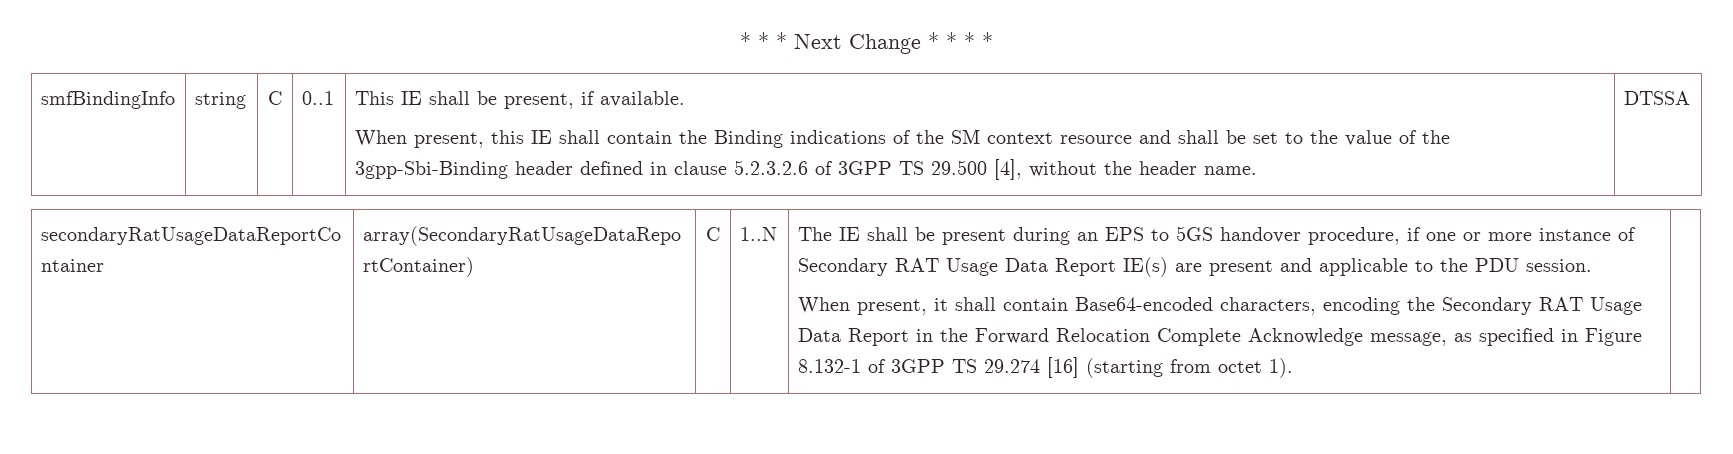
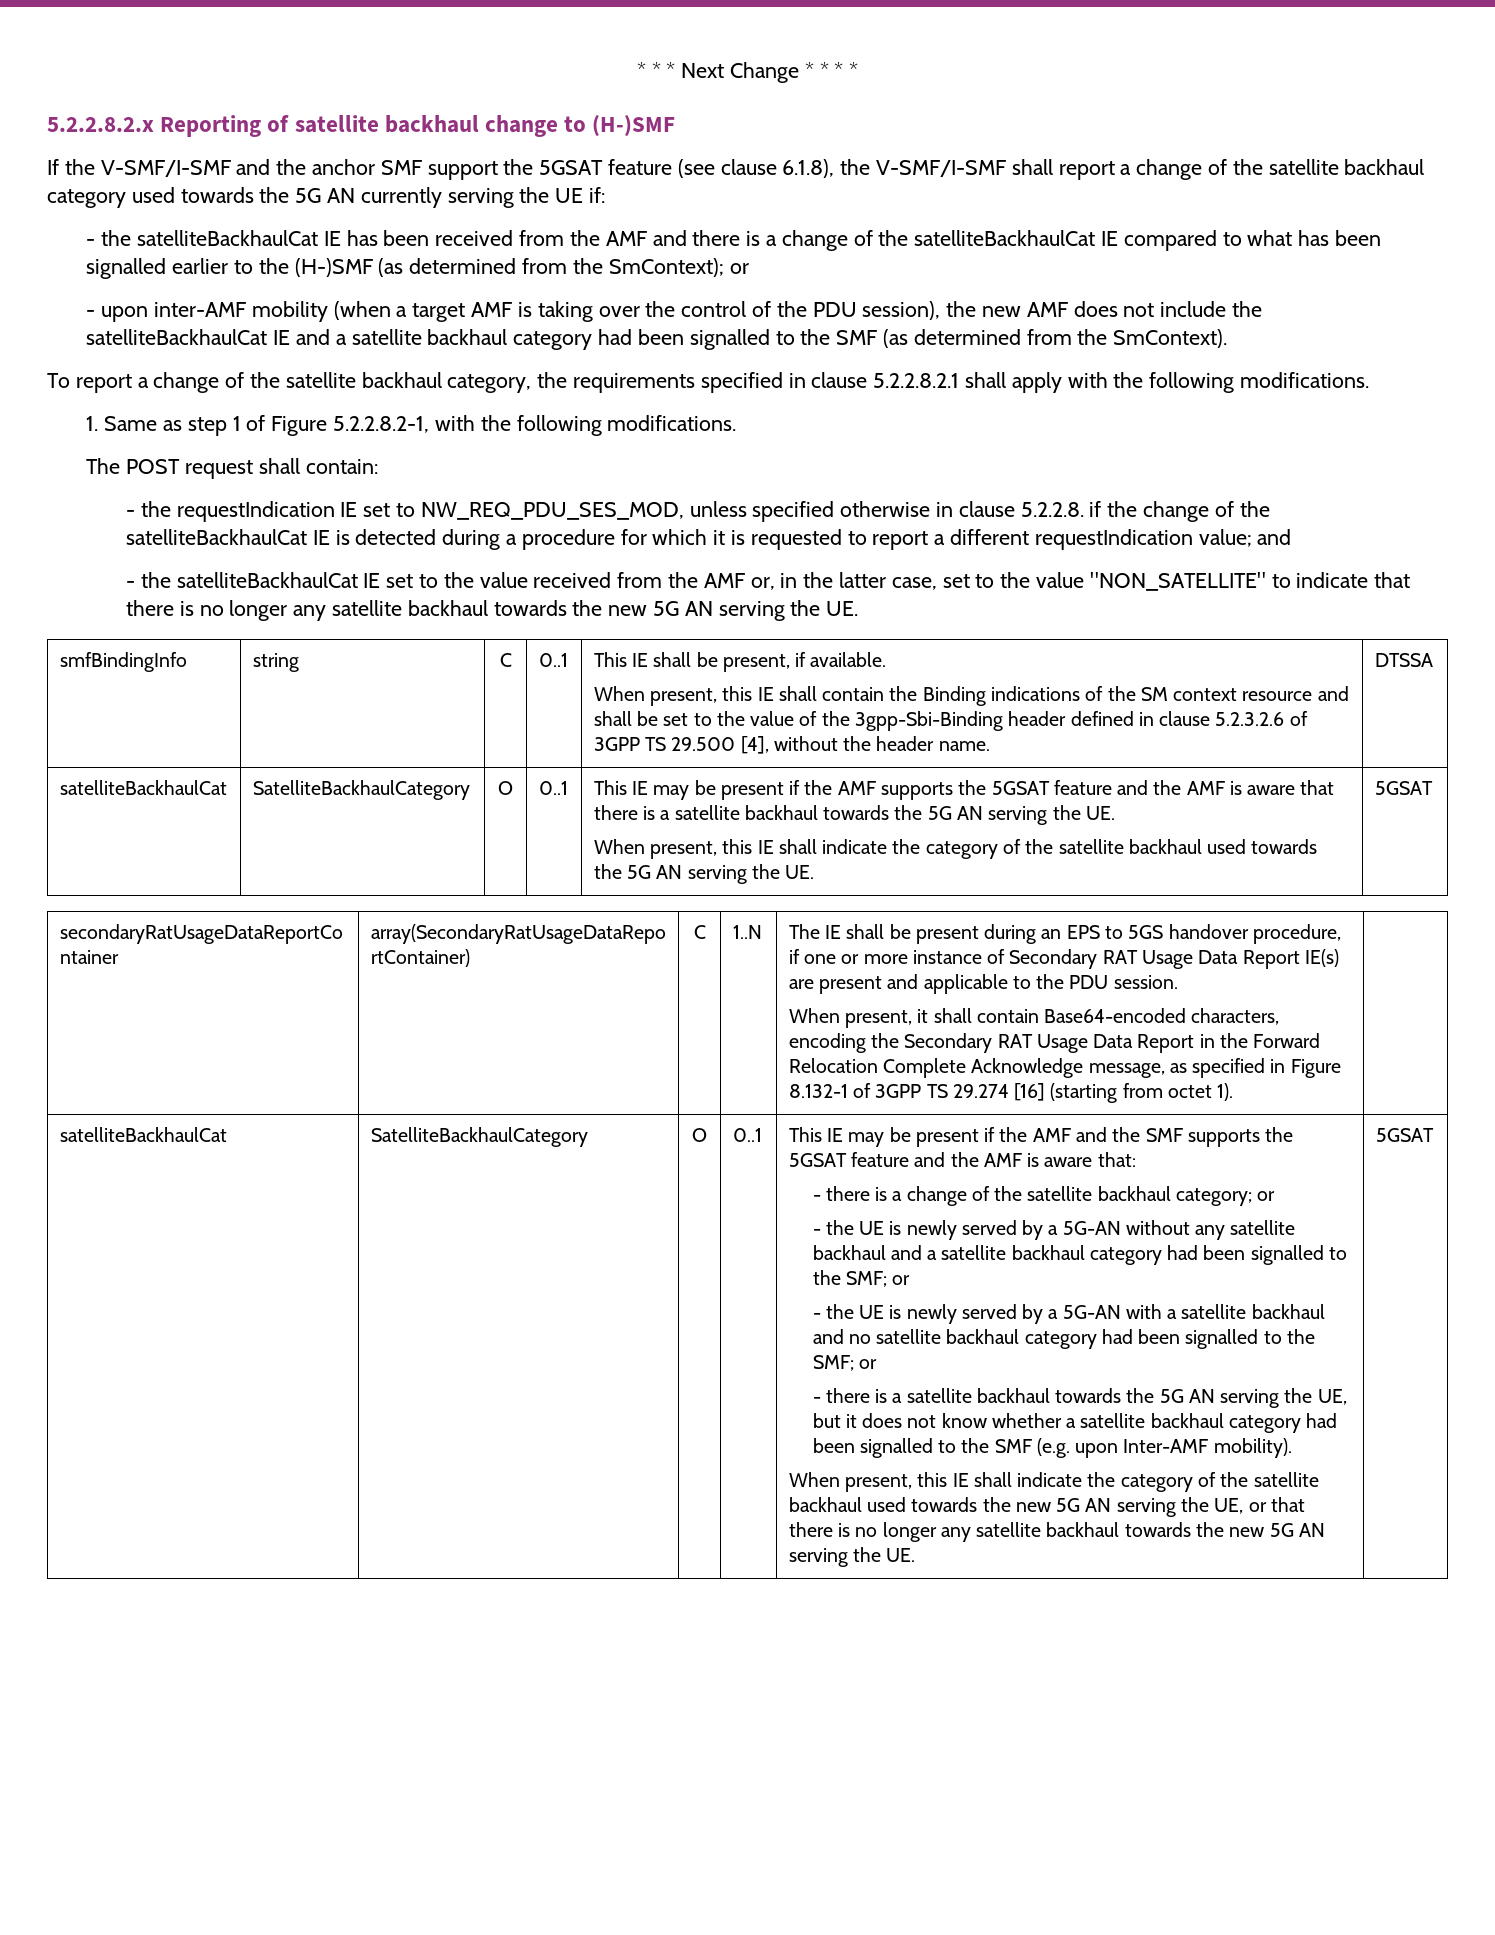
(993, 40) none -> [47,115,676,137] [47,159,1425,180] [47,187,606,208] [86,230,1381,251] [86,258,749,279] [86,301,1262,322] [86,329,1228,350] [47,372,1370,393] [86,415,737,436] [86,458,378,479] [125,501,1270,522] [125,529,1292,550] [125,572,1411,591] [125,600,859,621] // 5.2.2.8.2.x Reporting of satellite backhaul change to (H-)SMF // If the V-SMF/I-SMF and the anchor SMF support the 5GSAT feature (see clause 6.1.8), the V-SMF/I-SMF shall report a change of the satellite backhaul category used towards the 5G AN currently serving the UE if: // - the satelliteBackhaulCat IE has been received from the AMF and there is a change of the satelliteBackhaulCat IE compared to what has been signalled earlier to the (H-)SMF (as determined from the SmContext); or // - upon inter-AMF mobility (when a target AMF is taking over the control of the PDU session), the new AMF does not include the satelliteBackhaulCat IE and a satellite backhaul category had been signalled to the SMF (as determined from the SmContext). // To report a change of the satellite backhaul category, the requirements specified in clause 5.2.2.8.2.1 shall apply with the following modifications. // 1. Same as step 1 of Figure 5.2.2.8.2-1, with the following modifications. // The POST request shall contain: // - the requestIndication IE set to NW_REQ_PDU_SES_MOD, unless specified otherwise in clause 5.2.2.8. if the change of the satelliteBackhaulCat IE is detected during a procedure for which it is requested to report a different requestIndication value; and // - the satelliteBackhaulCat IE set to the value received from the AMF or, in the latter case, set to the value "NON_SATELLITE" to indicate that there is no longer any satellite backhaul towards the new 5G AN serving the UE.
(1690, 98) none -> [59,780,227,795] [252,780,470,800] [498,781,513,795] [538,781,568,795] [593,780,1335,800] [593,805,1115,825] [593,839,1318,859] [593,864,815,884] [1374,781,1433,795] // satelliteBackhaulCat | SatelliteBackhaulCategory | O | 0..1 | This IE may be present if the AMF supports the 5GSAT feature and the AMF is aware that there is a satellite backhaul towards the 5G AN serving the UE. // When present, this IE shall indicate the category of the satellite backhaul used towards the 5G AN serving the UE. | 5GSAT
(1293, 368) none -> [59,1127,227,1142] [370,1127,588,1147] [692,1128,707,1142] [732,1128,762,1142] [788,1127,1294,1147] [788,1152,1136,1167] [812,1186,1276,1206] [812,1220,1296,1240] [812,1245,1347,1265] [812,1270,911,1287] [812,1304,1325,1324] [812,1329,1315,1349] [812,1355,877,1371] [812,1388,1347,1408] [812,1413,1338,1433] [812,1438,1292,1458] [788,1472,1319,1492] [788,1497,1305,1517] [788,1522,1325,1542] [788,1547,916,1567] [1375,1128,1434,1142] // satelliteBackhaulCat | SatelliteBackhaulCategory | O | 0..1 | This IE may be present if the AMF and the SMF supports the 5GSAT feature and the AMF is aware that: // - there is a change of the satellite backhaul category; or // - the UE is newly served by a 5G-AN without any satellite backhaul and a satellite backhaul category had been signalled to the SMF; or // - the UE is newly served by a 5G-AN with a satellite backhaul and no satellite backhaul category had been signalled to the SMF; or // - there is a satellite backhaul towards the 5G AN serving the UE, but it does not know whether a satellite backhaul category had been signalled to the SMF (e.g. upon Inter-AMF mobility). // When present, this IE shall indicate the category of the satellite backhaul used towards the new 5G AN serving the UE, or that there is no longer any satellite backhaul towards the new 5G AN serving the UE. | 5GSAT

